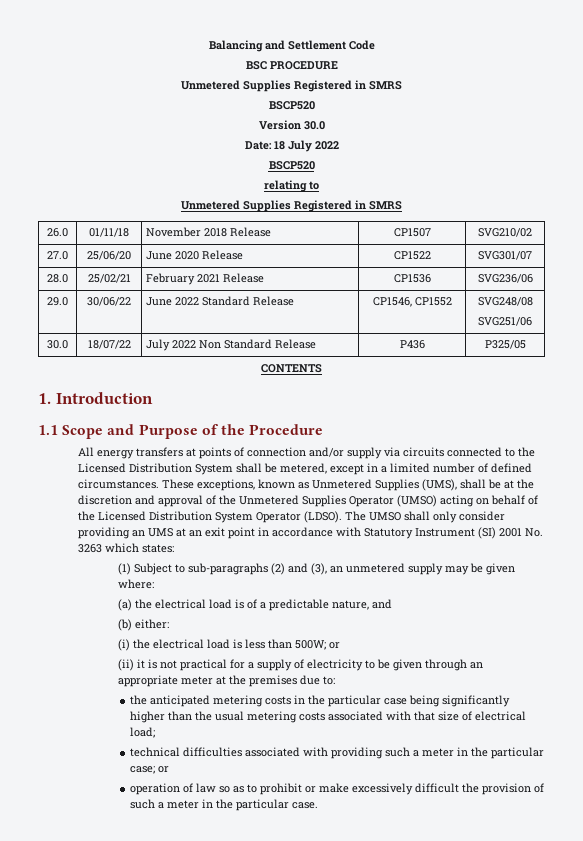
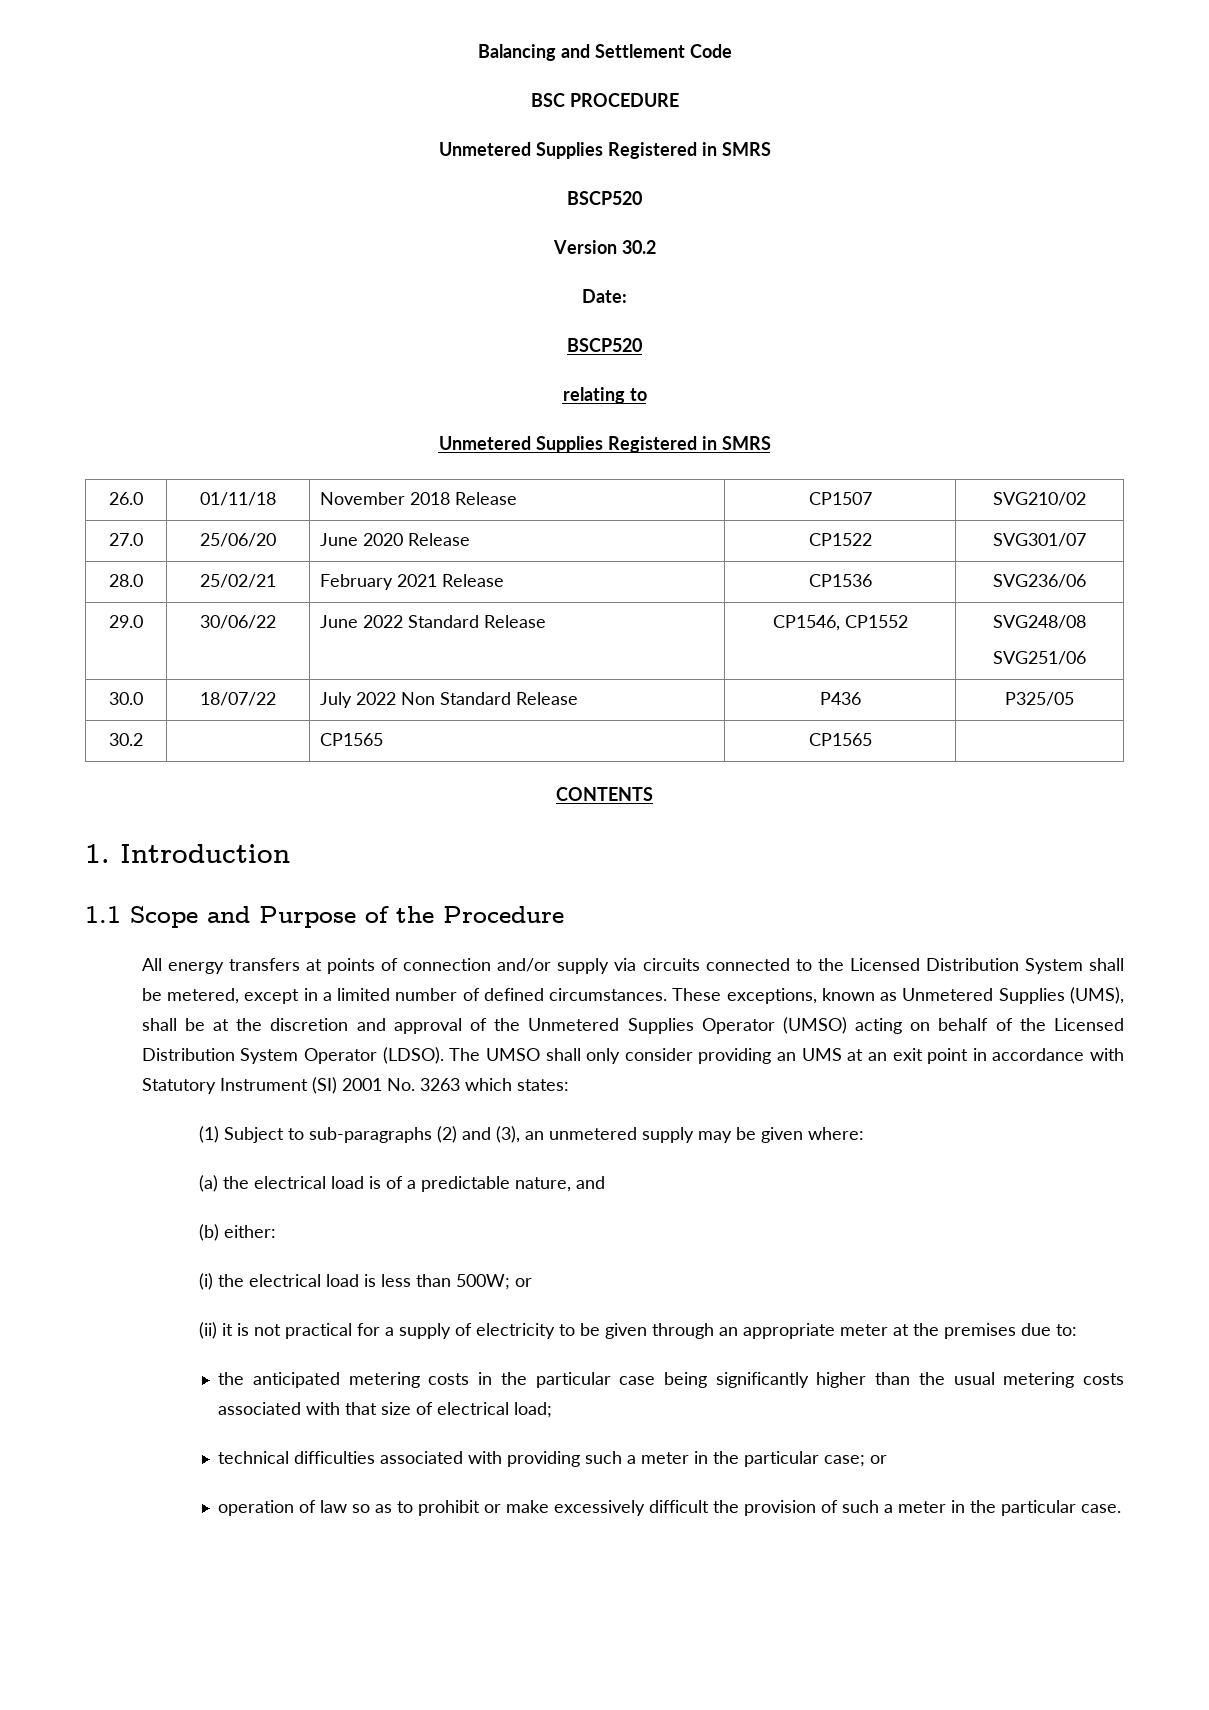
[303,121,325,130] 30.0 -> [621,240,656,254] 30.2
[273,140,339,152] 18 July 2022 -> (627, 296) none
(526, 344) none -> [109,733,143,746] [319,733,383,746] [808,733,872,746] // 30.2 | | CP1565 | CP1565 |

